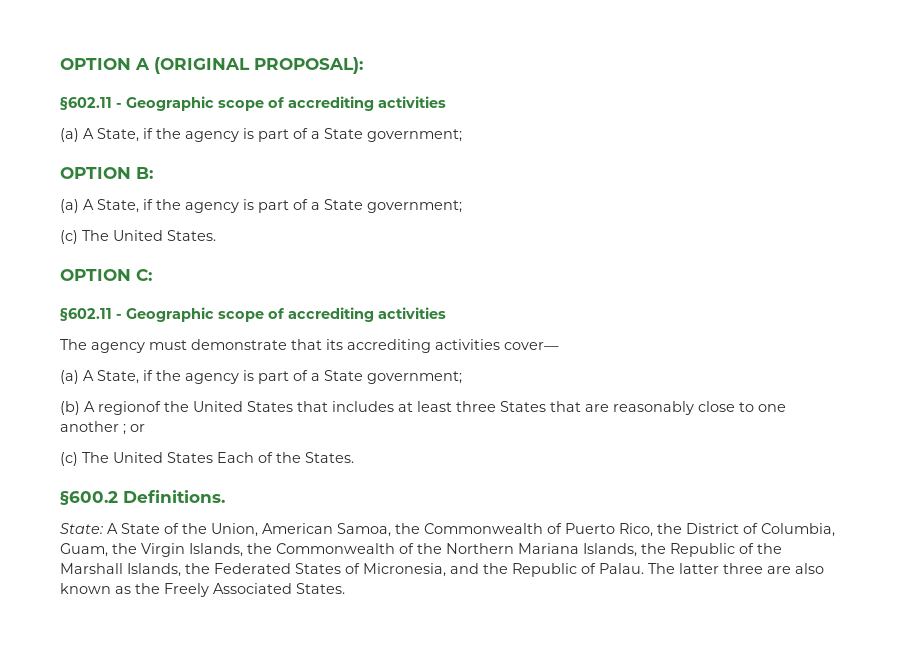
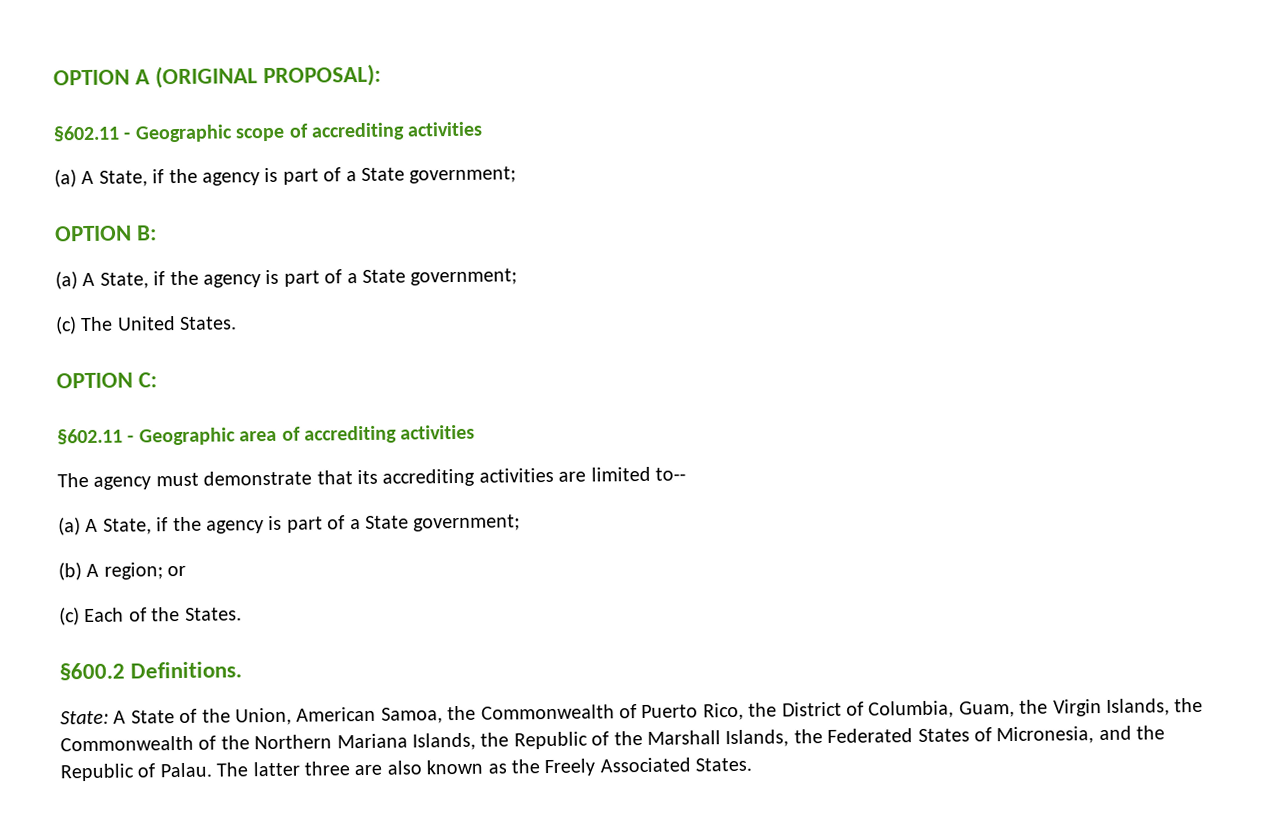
[218,311,264,322] scope -> [239,430,278,442] area
[504,342,559,350] cover— -> [558,466,686,482] are limited to--
[98,401,786,415] [60,421,126,435] regionof the United States that includes at least three States that are reasonably close to one another ; -> [103,562,163,580] region;
[82,452,213,463] The United States -> (80, 616) none

